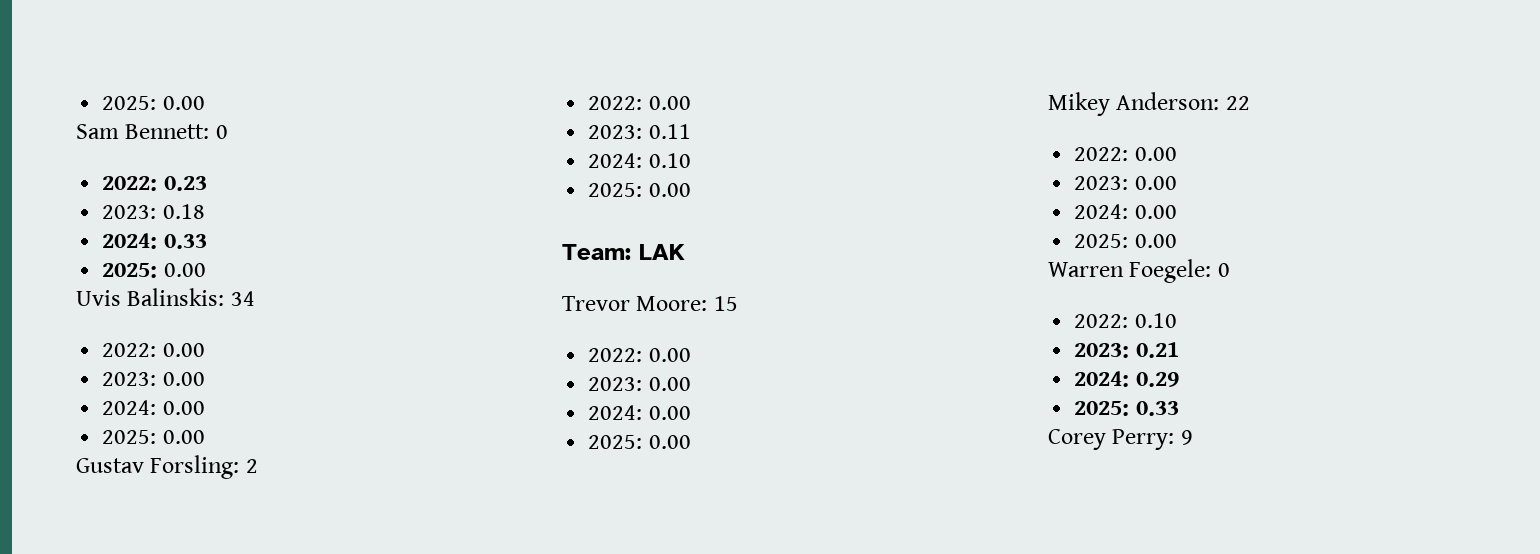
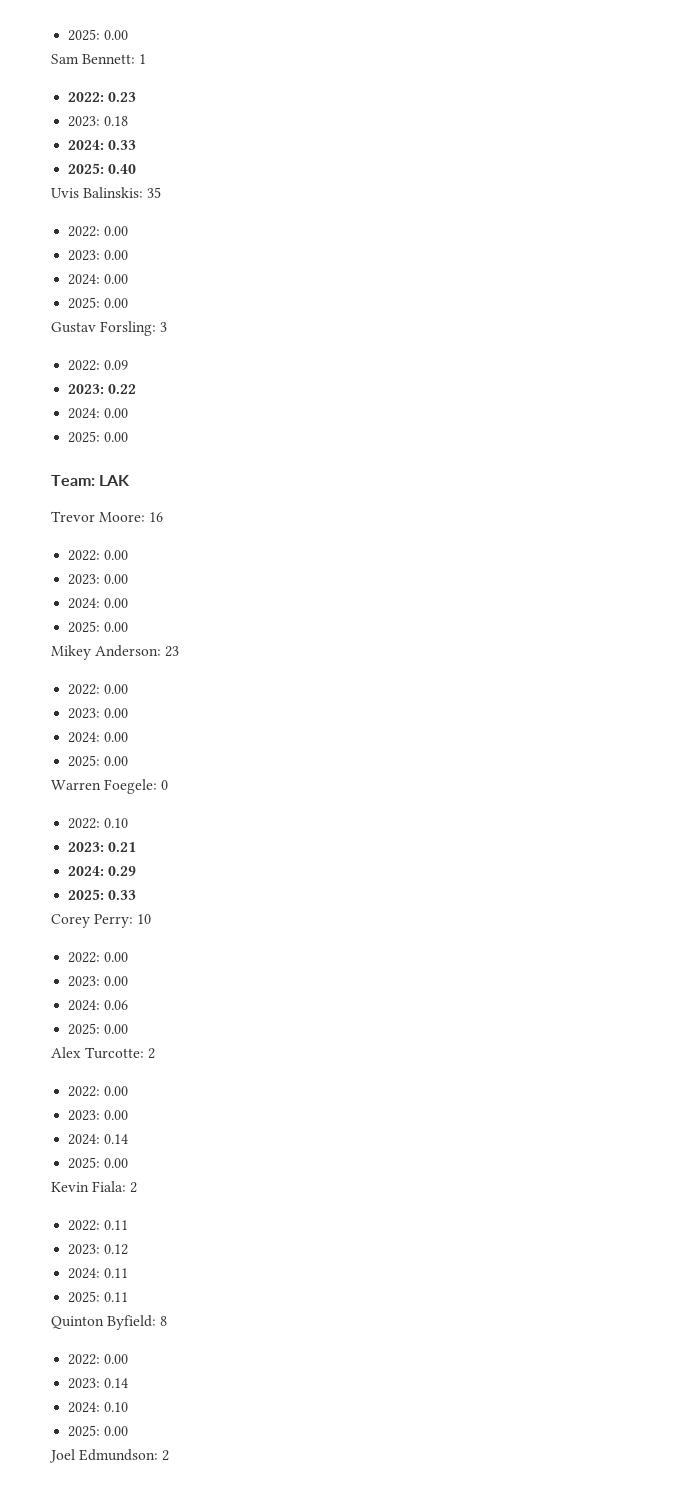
[215,125,228,139] 0 -> [139,54,147,64] 1
[163,263,206,277] 0.00 -> [108,164,137,174] 0.40
[230,291,255,306] 34 -> [147,187,162,198] 35
[245,459,258,473] [588,96,691,110] [588,124,691,139] [588,153,691,168] 2 // 2022: 0.00 // 2023: 0.11 // 2024: 0.10 -> [160,322,168,332] [68,360,129,371] [68,384,137,394] [68,408,129,419] 3 // 2022: 0.09 // 2023: 0.22 // 2024: 0.00
[713,296,738,311] 15 -> [149,512,164,522] 16
[1225,96,1250,110] 22 -> [165,646,180,657] 23
[1180,430,1193,445] 9 -> [137,914,152,924] [68,952,129,963] [68,976,129,987] [68,1000,129,1011] [68,1023,129,1035] [51,1047,156,1059] [68,1086,129,1097] [68,1110,129,1121] [68,1134,129,1145] [68,1157,129,1169] [51,1181,138,1193] [68,1220,129,1231] [68,1244,129,1255] [68,1268,129,1279] [68,1291,129,1303] [51,1315,168,1330] [68,1354,129,1365] [68,1378,129,1389] [68,1402,129,1413] [68,1425,129,1437] [49,1449,170,1463] 10 // 2022: 0.00 // 2023: 0.00 // 2024: 0.06 // 2025: 0.00 // Alex Turcotte: 2 // 2022: 0.00 // 2023: 0.00 // 2024: 0.14 // 2025: 0.00 // Kevin Fiala: 2 // 2022: 0.11 // 2023: 0.12 // 2024: 0.11 // 2025: 0.11 // Quinton Byfield: 8 // 2022: 0.00 // 2023: 0.14 // 2024: 0.10 // 2025: 0.00 // Joel Edmundson: 2

